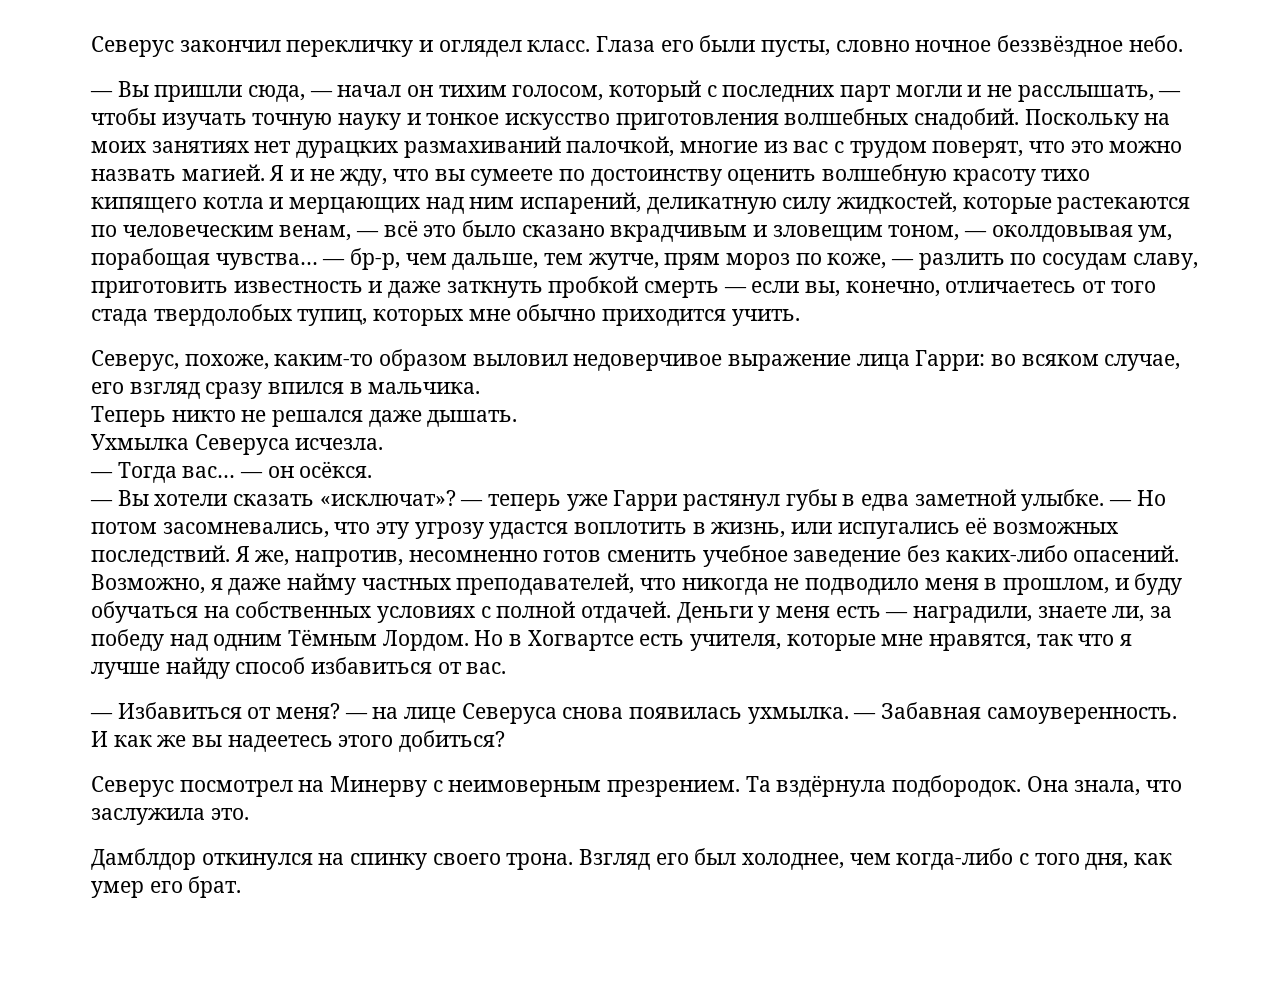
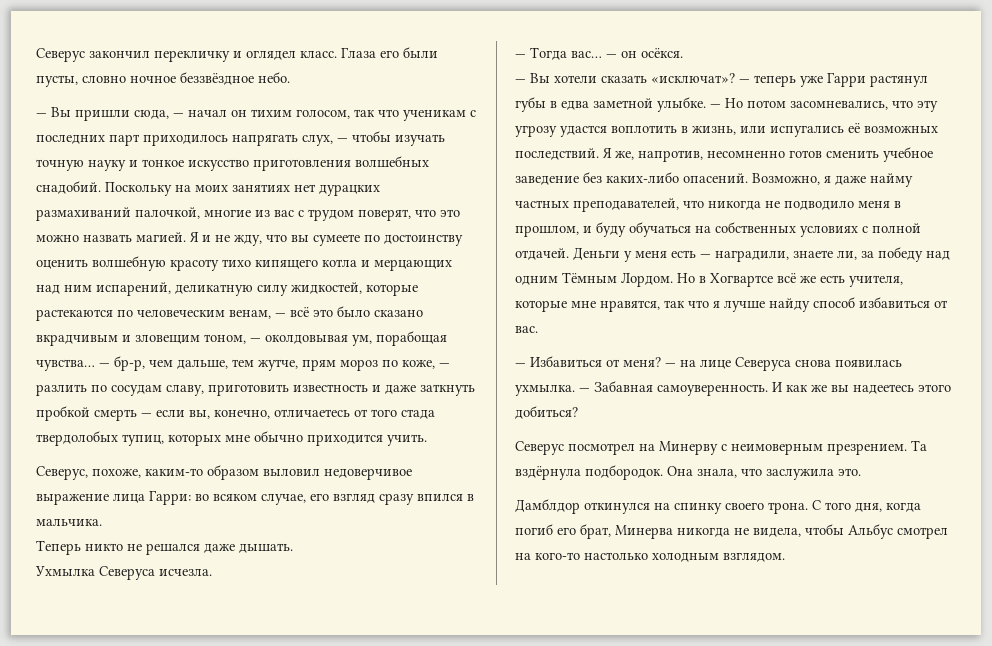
[609,80,1154,102] который с последних парт могли и не расслышать, -> [354,109,476,121] [36,134,333,146] так что ученикам с последних парт приходилось напрягать слух,
(634, 640) none -> [777,273,816,283] всё же
[579,848,1173,870] [91,876,242,898] Взгляд его был холоднее, чем когда-либо с того дня, как умер его брат. -> [812,500,921,512] [515,524,948,539] [515,552,785,562] С того дня, когда погиб его брат, Минерва никогда не видела, чтобы Альбус смотрел на кого-то настолько холодным взглядом.

